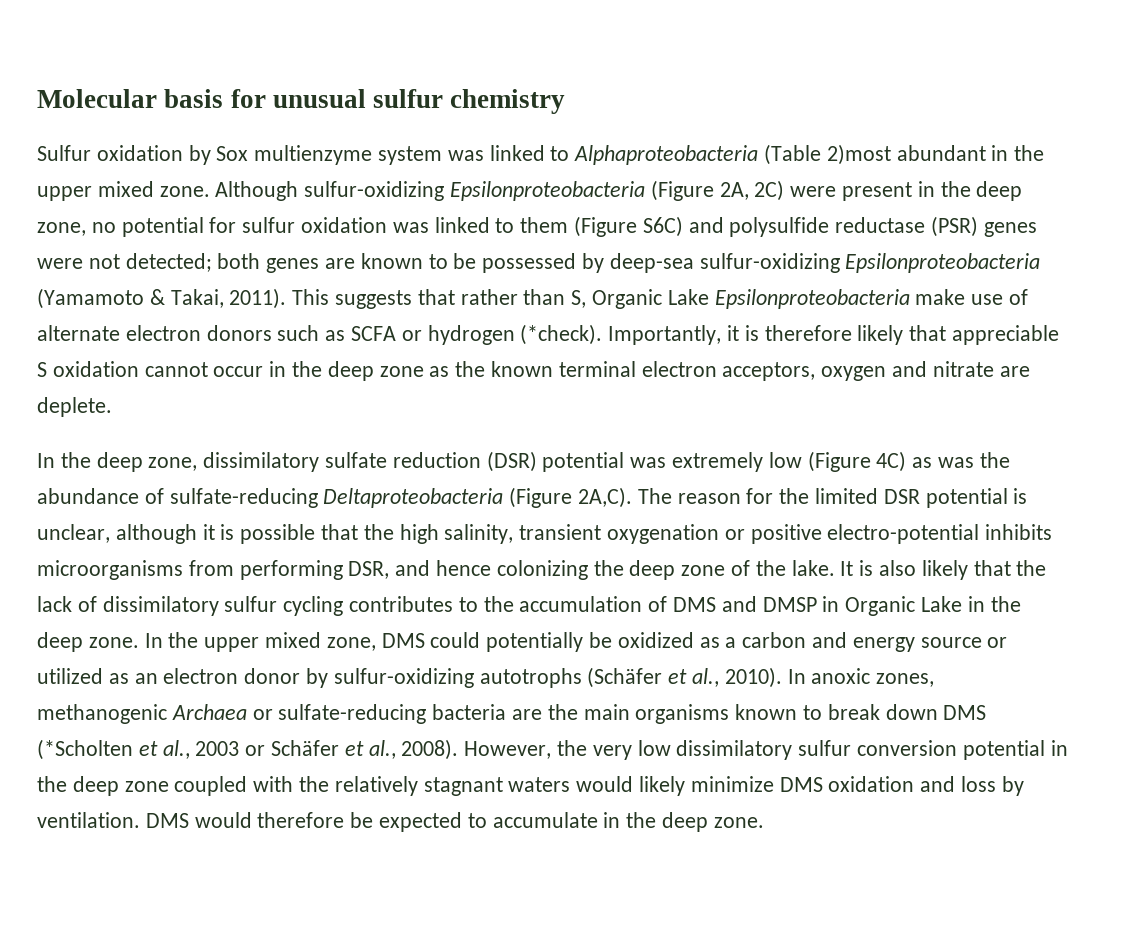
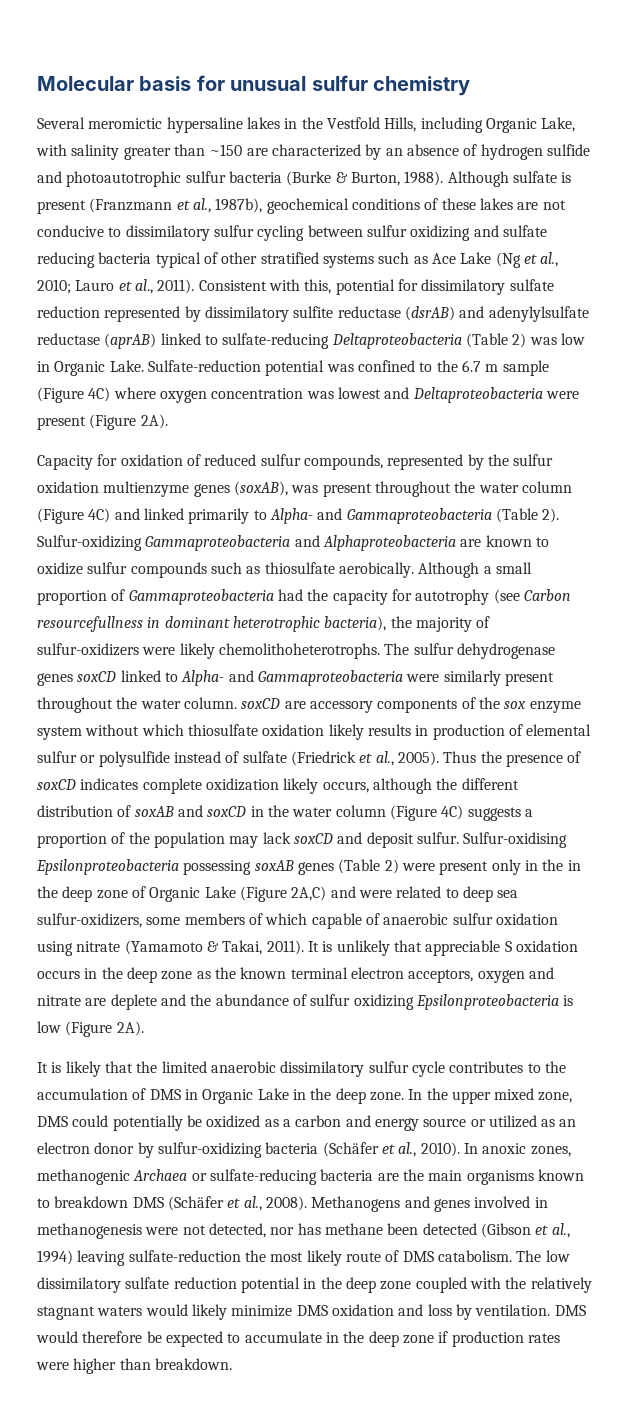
[37,144,1045,165] [37,180,1023,201] [37,216,1037,237] [37,253,1041,273] [37,288,1029,309] [37,324,904,345] Sulfur oxidation by Sox multienzyme system was linked to Alphaproteobacteria (Table 2)most abundant in the upper mixed zone. Although sulfur-oxidizing Epsilonproteobacteria (Figure 2A, 2C) were present in the deep zone, no potential for sulfur oxidation was linked to them (Figure S6C) and polysulfide reductase (PSR) genes were not detected; both genes are known to be possessed by deep-sea sulfur-oxidizing Epsilonproteobacteria (Yamamoto & Takai, 2011). This suggests that rather than S, Organic Lake Epsilonproteobacteria make use of alternate electron donors such as SCFA or hydrogen (*check). Importantly, it is therefore likely -> [37,117,576,133] [36,144,590,160] [37,171,572,187] [37,198,566,214] [37,225,547,241] [37,252,559,268] [37,279,554,295] [37,306,589,322] [37,333,585,349] [37,360,549,376] [37,387,579,403] [37,414,168,430] [37,454,554,470] [37,481,572,497] [37,508,560,524] [37,535,549,551] [37,562,532,578] [37,589,571,605] [37,616,491,632] [37,643,555,659] [37,670,554,686] [37,697,581,713] [37,724,592,740] [37,751,582,767] [37,778,519,794] [37,805,533,821] [37,832,568,848] [36,859,581,875] [37,886,519,902] [37,913,558,929] [37,940,390,956] Several meromictic hypersaline lakes in the Vestfold Hills, including Organic Lake, with salinity greater than ~150 are characterized by an absence of hydrogen sulfide and photoautotrophic sulfur bacteria (Burke & Burton, 1988). Although sulfate is present (Franzmann et al., 1987b), geochemical conditions of these lakes are not conducive to dissimilatory sulfur cycling between sulfur oxidizing and sulfate reducing bacteria typical of other stratified systems such as Ace Lake (Ng et al., 2010; Lauro et al., 2011). Consistent with this, potential for dissimilatory sulfate reduction represented by dissimilatory sulfite reductase (dsrAB) and adenylylsulfate reductase (aprAB) linked to sulfate-reducing Deltaproteobacteria (Table 2) was low in Organic Lake. Sulfate-reduction potential was confined to the 6.7 m sample (Figure 4C) where oxygen concentration was lowest and Deltaproteobacteria were present (Figure 2A). // Capacity for oxidation of reduced sulfur compounds, represented by the sulfur oxidation multienzyme genes (soxAB), was present throughout the water column (Figure 4C) and linked primarily to Alpha- and Gammaproteobacteria (Table 2). Sulfur-oxidizing Gammaproteobacteria and Alphaproteobacteria are known to oxidize sulfur compounds such as thiosulfate aerobically. Although a small proportion of Gammaproteobacteria had the capacity for autotrophy (see Carbon resourcefullness in dominant heterotrophic bacteria), the majority of sulfur-oxidizers were likely chemolithoheterotrophs. The sulfur dehydrogenase genes soxCD linked to Alpha- and Gammaproteobacteria were similarly present throughout the water column. soxCD are accessory components of the sox enzyme system without which thiosulfate oxidation likely results in production of elemental sulfur or polysulfide instead of sulfate (Friedrick et al., 2005). Thus the presence of soxCD indicates complete oxidization likely occurs, although the different distribution of soxAB and soxCD in the water column (Figure 4C) suggests a proportion of the population may lack soxCD and deposit sulfur. Sulfur-oxidising Epsilonproteobacteria possessing soxAB genes (Table 2) were present only in the in the deep zone of Organic Lake (Figure 2A,C) and were related to deep sea sulfur-oxidizers, some members of which capable of anaerobic sulfur oxidation using nitrate (Yamamoto & Takai, 2011). It is unlikely
[144,362,264,377] cannot occur -> [37,970,80,979] occurs
[37,397,112,417] [37,451,1010,472] [37,487,1028,508] [37,524,1053,544] [37,560,917,580] deplete. // In the deep zone, dissimilatory sulfate reduction (DSR) potential was extremely low (Figure 4C) as was the abundance of sulfate-reducing Deltaproteobacteria (Figure 2A,C). The reason for the limited DSR potential is unclear, although it is possible that the high salinity, transient oxygenation or positive electro-potential inhibits microorganisms from performing DSR, and hence colonizing the deep zone of the lake. It is also -> [110,994,574,1010] [37,1021,144,1037] [37,1062,62,1073] deplete and the abundance of sulfur oxidizing Epsilonproteobacteria is low (Figure 2A). // It is
[37,596,344,616] lack of dissimilatory sulfur cycling -> [161,1061,445,1077] limited anaerobic dissimilatory sulfur cycle
[721,596,817,612] and DMSP -> (181, 1094) none
[479,668,582,688] autotrophs -> [265,1142,319,1154] bacteria
[827,704,987,720] [37,739,958,760] break down DMS (*Scholten et al., 2003 or Schäfer et al., 2008). However, the very low dissimilatory sulfur conversion -> [54,1196,548,1212] [37,1223,570,1239] [37,1250,570,1266] [37,1277,237,1293] breakdown DMS (Schäfer et al., 2008). Methanogens and genes involved in methanogenesis were not detected, nor has methane been detected (Gibson et al., 1994) leaving sulfate-reduction the most likely route of DMS catabolism. The low dissimilatory sulfate reduction
[713,817,764,828] zone. -> [402,1331,560,1347] [36,1358,232,1374] zone if production rates were higher than breakdown.

